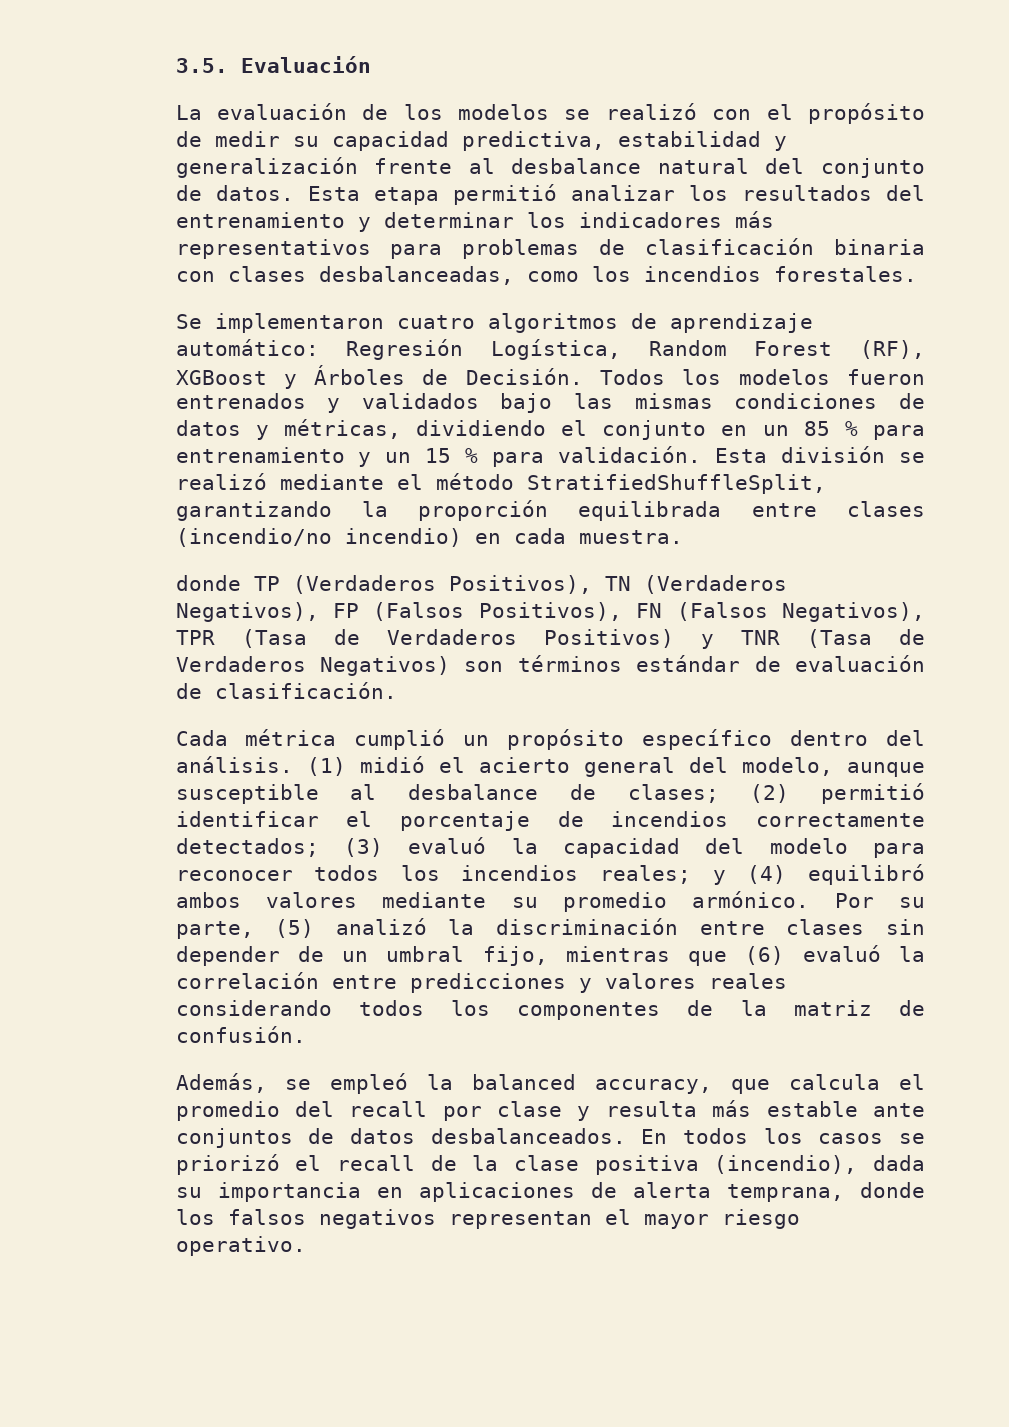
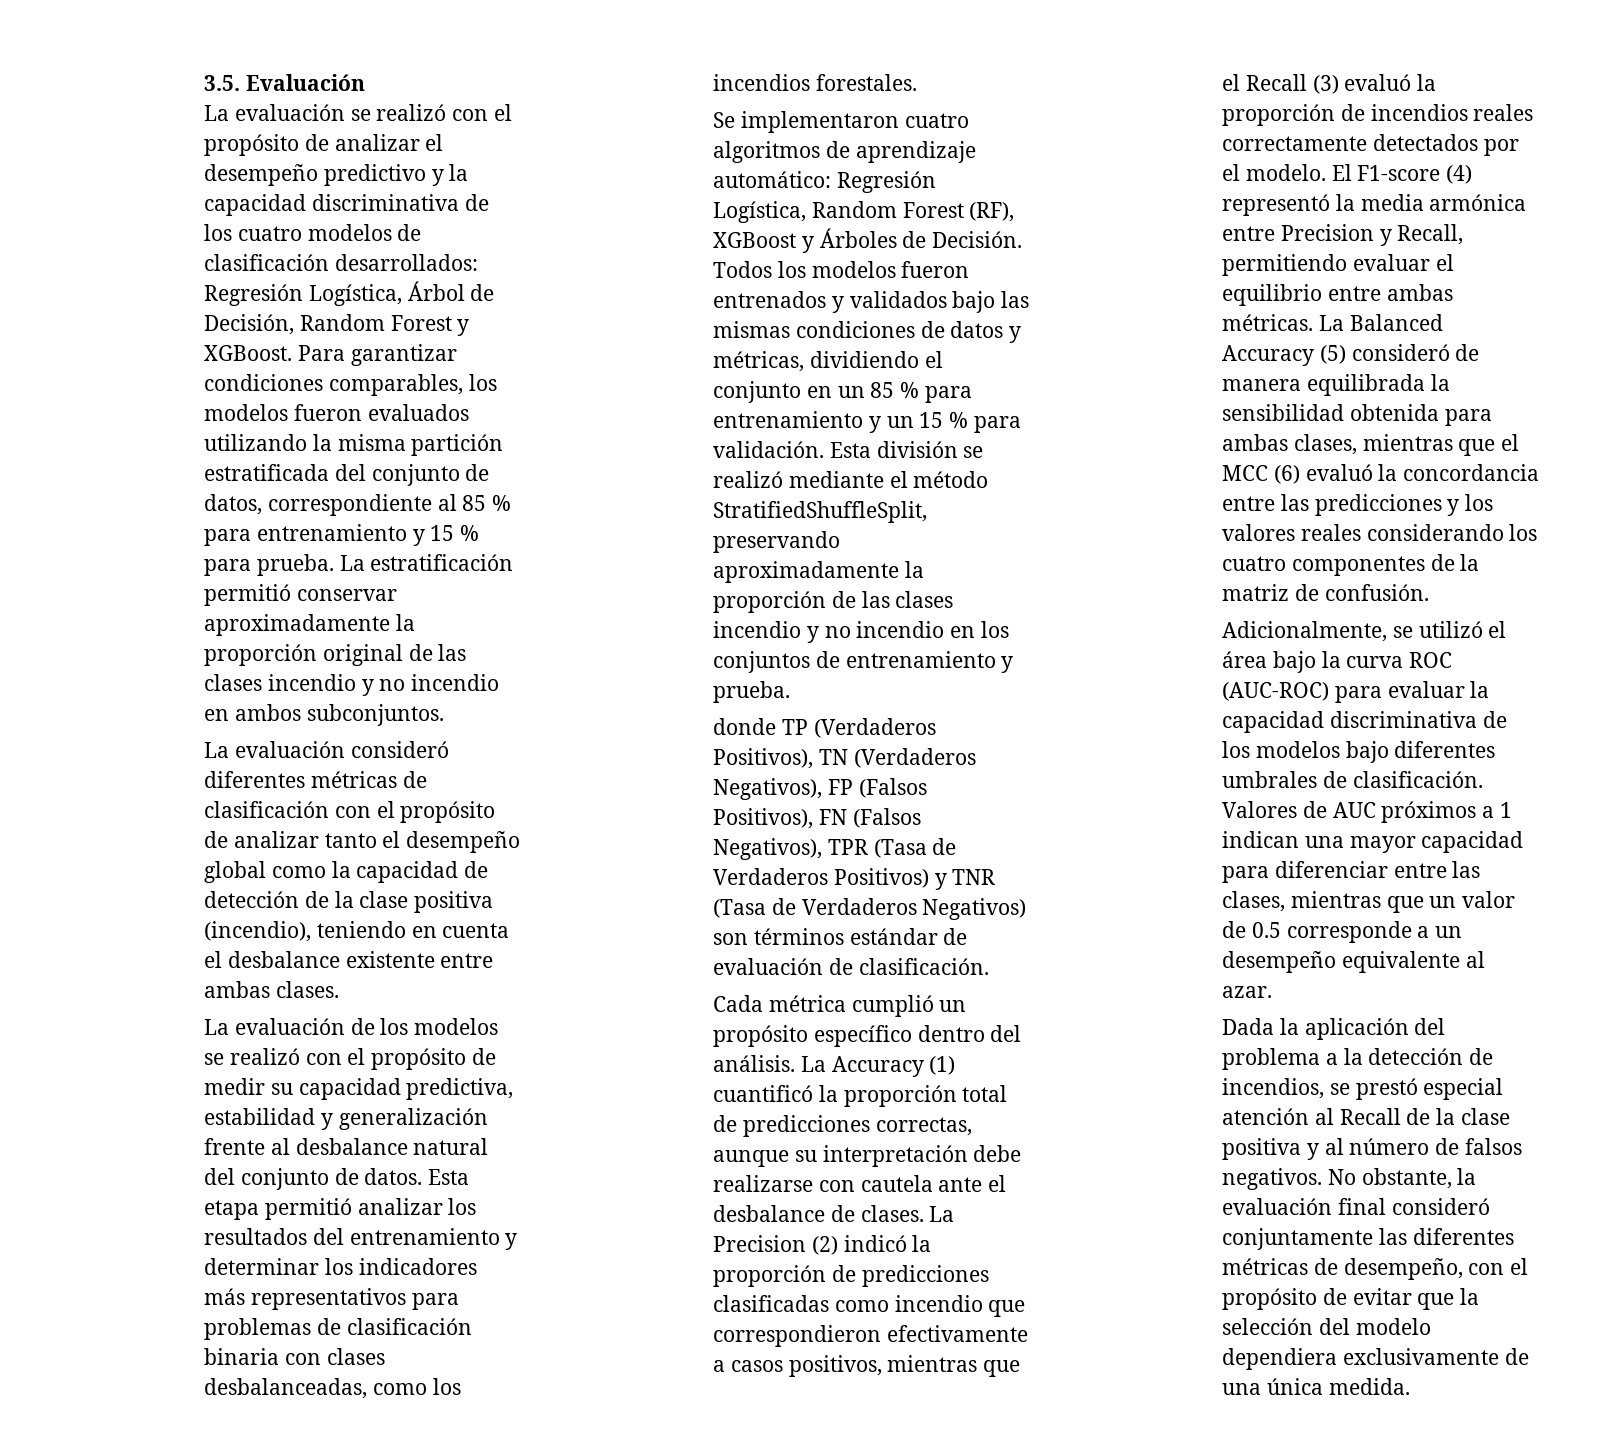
(371, 64) none -> [204,104,512,121] [204,134,444,156] [204,164,469,186] [204,194,489,216] [204,224,422,241] [204,254,478,271] [204,281,495,306] [204,314,470,336] [204,344,457,366] [204,374,497,396] [204,404,469,421] [204,434,504,456] [204,464,490,486] [204,494,511,516] [204,524,479,546] [204,554,514,576] [204,584,397,606] [204,614,415,636] [204,644,467,666] [204,674,499,696] [204,704,444,726] [204,741,449,758] [204,771,427,788] [204,801,496,823] [204,831,520,853] [204,861,488,883] [204,891,493,913] [204,921,510,942] [204,951,494,968] [204,981,339,998] // La evaluación se realizó con el propósito de analizar el desempeño predictivo y la capacidad discriminativa de los cuatro modelos de clasificación desarrollados: Regresión Logística, Árbol de Decisión, Random Forest y XGBoost. Para garantizar condiciones comparables, los modelos fueron evaluados utilizando la misma partición estratificada del conjunto de datos, correspondiente al 85 % para entrenamiento y 15 % para prueba. La estratificación permitió conservar aproximadamente la proporción original de las clases incendio y no incendio en ambos subconjuntos. // La evaluación consideró diferentes métricas de clasificación con el propósito de analizar tanto el desempeño global como la capacidad de detección de la clase positiva (incendio), teniendo en cuenta el desbalance existente entre ambas clases.
[175,500,926,521] [175,528,683,547] garantizando la proporción equilibrada entre clases (incendio/no incendio) en cada muestra. -> [713,531,841,553] [713,561,924,583] [713,591,954,613] [713,621,1009,643] [713,651,1014,673] [713,681,791,703] preservando aproximadamente la proporción de las clases incendio y no incendio en los conjuntos de entrenamiento y prueba.
[306,756,925,777] [175,783,925,804] [175,811,926,831] [175,837,925,858] [175,864,925,885] [175,891,925,912] [175,918,925,939] [175,945,926,966] [175,972,397,989] (1) midió el acierto general del modelo, aunque susceptible al desbalance de clases; (2) permitió identificar el porcentaje de incendios correctamente detectados; (3) evaluó la capacidad del modelo para reconocer todos los incendios reales; y (4) equilibró ambos valores mediante su promedio armónico. Por su parte, (5) analizó la discriminación entre clases sin depender de un umbral fijo, mientras que (6) evaluó la correlación entre -> [800,1056,956,1077] [713,1085,1008,1107] [713,1115,972,1137] [713,1145,1022,1167] [713,1175,1006,1192] [713,1205,955,1222] [713,1235,932,1255] [713,1265,989,1287] [713,1295,1026,1317] [713,1325,1028,1347] [713,1355,1020,1377] [1222,74,1436,94] [1222,104,1534,126] [1222,134,1519,156] [1222,164,1472,184] [1222,194,1527,216] [1222,224,1464,246] [1222,254,1454,276] [1222,284,1453,306] [1222,314,1443,331] [1222,344,1480,366] [1222,374,1450,396] [1222,404,1492,426] [1222,434,1519,456] [1222,464,1539,484] [1222,494,1309,511] La Accuracy (1) cuantificó la proporción total de predicciones correctas, aunque su interpretación debe realizarse con cautela ante el desbalance de clases. La Precision (2) indicó la proporción de predicciones clasificadas como incendio que correspondieron efectivamente a casos positivos, mientras que el Recall (3) evaluó la proporción de incendios reales correctamente detectados por el modelo. El F1-score (4) representó la media armónica entre Precision y Recall, permitiendo evaluar el equilibrio entre ambas métricas. La Balanced Accuracy (5) consideró de manera equilibrada la sensibilidad obtenida para ambas clases, mientras que el MCC (6) evaluó la concordancia entre las
(592, 985) none -> [1464,494,1493,511] los
[358,1000,490,1016] todos los -> [1509,524,1538,541] [1222,556,1287,571] los cuatro
[175,1073,925,1094] [175,1100,926,1121] [175,1128,925,1148] [175,1154,925,1175] [175,1182,926,1202] [175,1209,800,1229] [175,1236,306,1256] Además, se empleó la balanced accuracy, que calcula el promedio del recall por clase y resulta más estable ante conjuntos de datos desbalanceados. En todos los casos se priorizó el recall de la clase positiva (incendio), dada su importancia en aplicaciones de alerta temprana, donde los falsos negativos representan el mayor riesgo operativo. -> [1222,621,1507,642] [1222,651,1452,673] [1222,681,1490,703] [1222,711,1507,733] [1222,741,1496,763] [1222,771,1483,788] [1222,801,1512,823] [1222,831,1524,853] [1222,861,1481,883] [1222,891,1515,913] [1222,921,1462,943] [1222,951,1485,973] [1222,986,1273,998] [1222,1018,1446,1040] [1222,1048,1493,1070] [1222,1078,1504,1100] [1222,1108,1510,1125] [1222,1138,1522,1160] [1222,1168,1477,1190] [1222,1198,1490,1215] [1222,1228,1514,1250] [1222,1258,1528,1280] [1222,1288,1479,1310] [1222,1318,1431,1335] [1222,1348,1529,1370] [1222,1378,1410,1395] Adicionalmente, se utilizó el área bajo la curva ROC (AUC-ROC) para evaluar la capacidad discriminativa de los modelos bajo diferentes umbrales de clasificación. Valores de AUC próximos a 1 indican una mayor capacidad para diferenciar entre las clases, mientras que un valor de 0.5 corresponde a un desempeño equivalente al azar. // Dada la aplicación del problema a la detección de incendios, se prestó especial atención al Recall de la clase positiva y al número de falsos negativos. No obstante, la evaluación final consideró conjuntamente las diferentes métricas de desempeño, con el propósito de evitar que la selección del modelo dependiera exclusivamente de una única medida.

